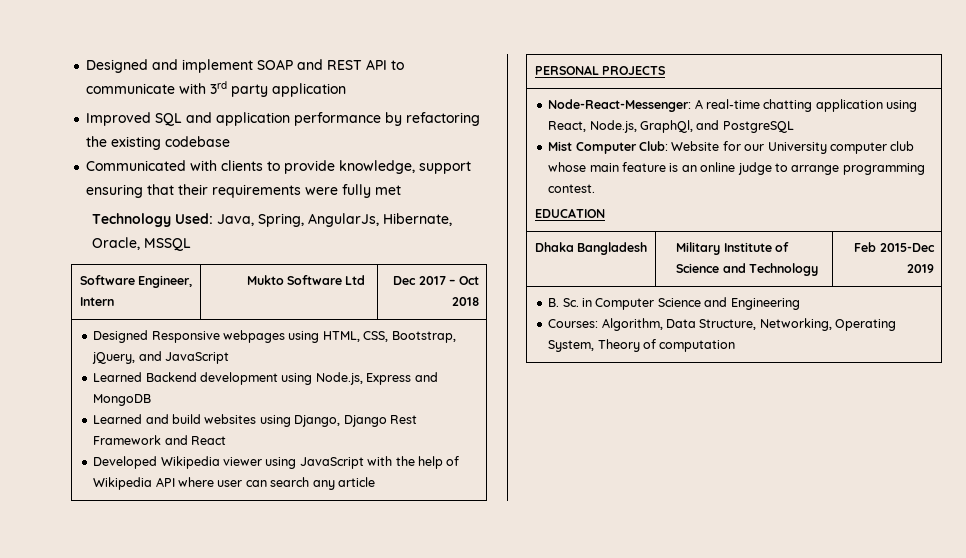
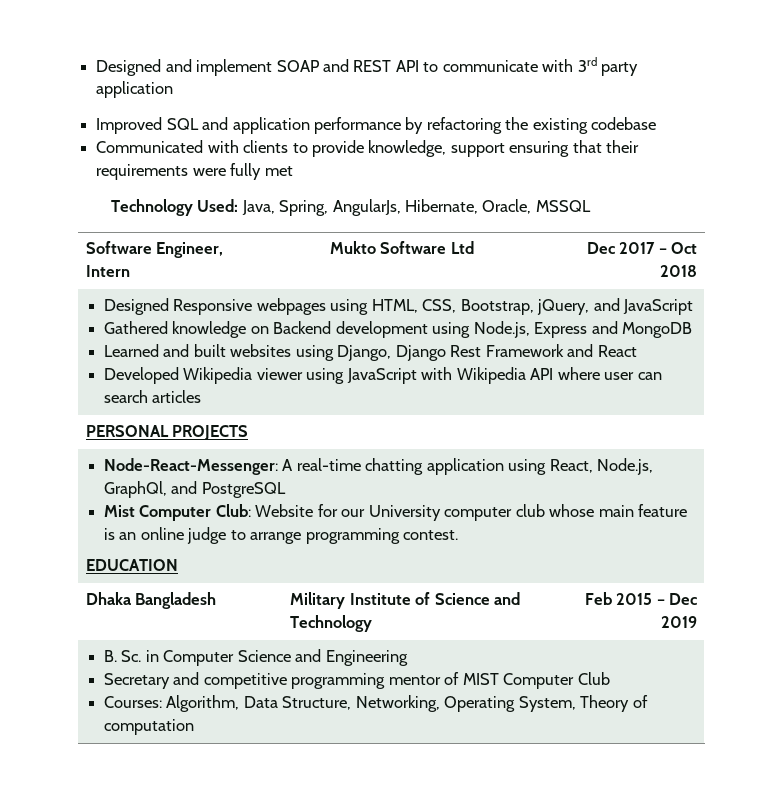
[93,372,143,382] Learned -> [103,321,269,338] Gathered knowledge on
[172,414,202,424] build -> [193,344,226,357] built
[395,456,460,469] the help of -> (453, 373) none
[312,477,375,490] any article -> [152,390,202,403] articles
[879,243,935,252] 2015-Dec -> [616,593,698,605] 2015 – Dec
(800, 304) none -> [103,672,610,689] // Secretary and competitive programming mentor of MIST Computer Club

